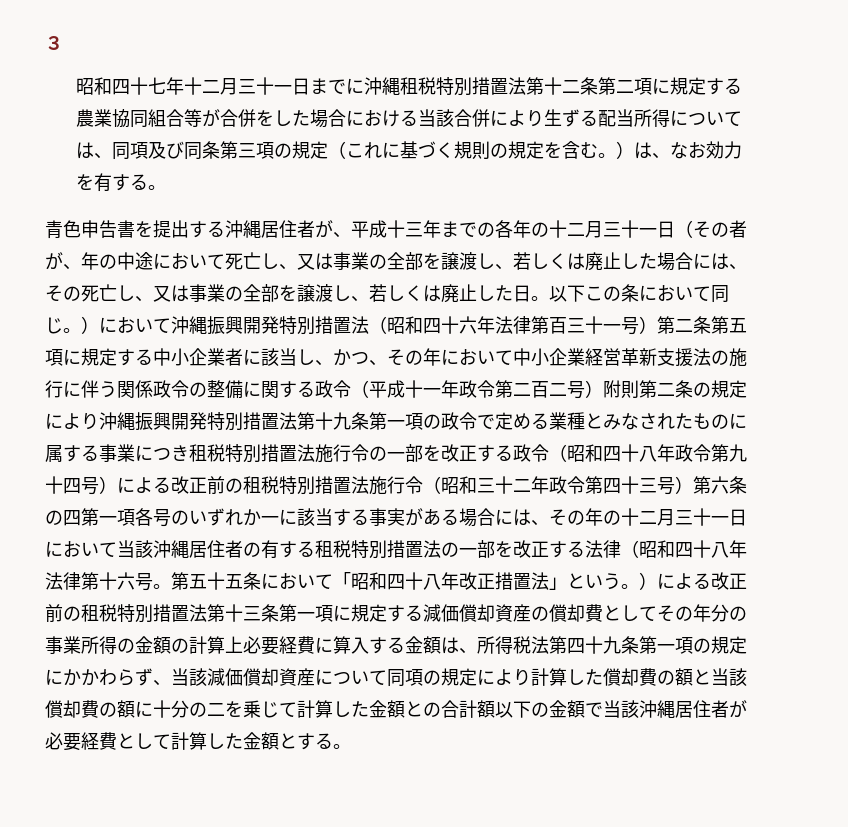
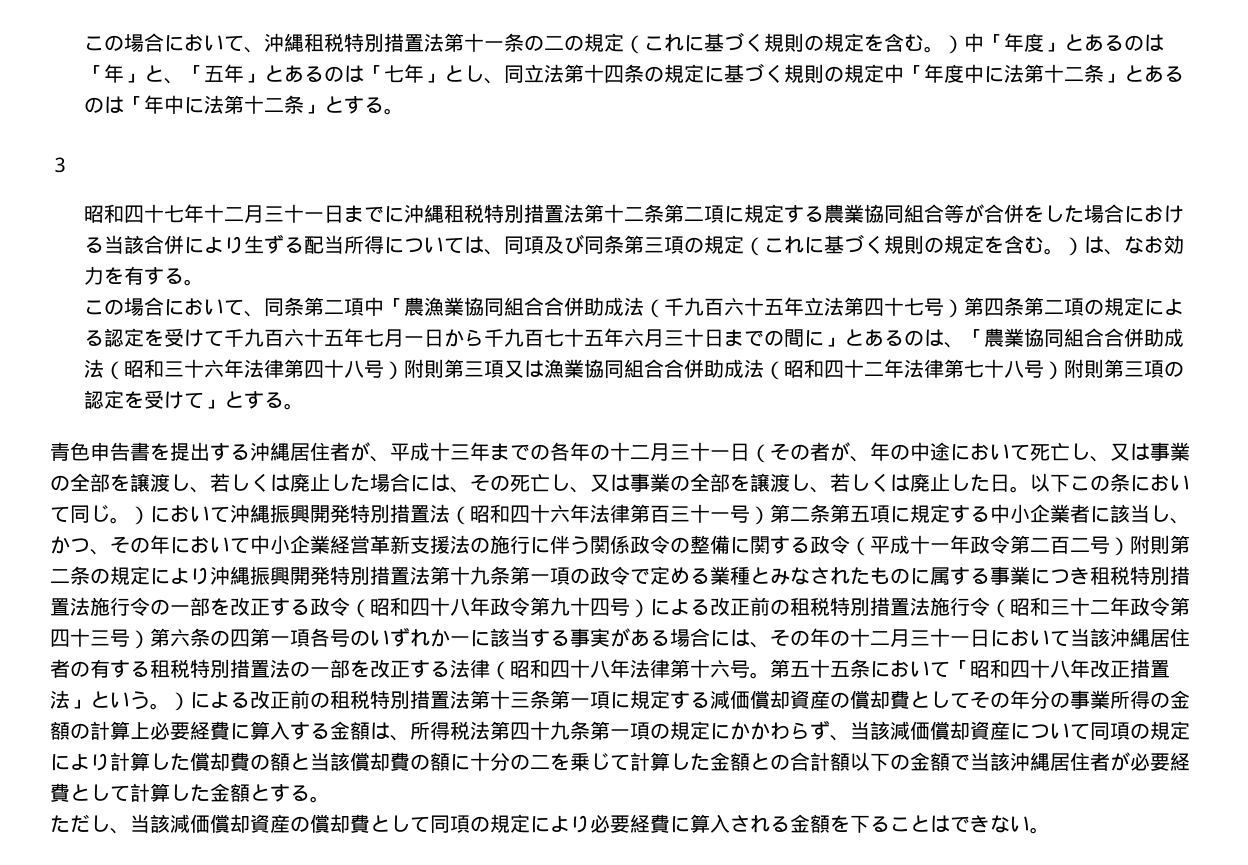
(45, 43) none -> [83,32,1164,54] [83,63,1184,84] [83,95,404,115] この場合において、沖縄租税特別措置法第十一条の二の規定（これに基づく規則の規定を含む。）中「年度」とあるのは「年」と、「五年」とあるのは「七年」とし、同立法第十四条の規定に基づく規則の規定中「年度中に法第十二条」とあるのは「年中に法第十二条」とする。 //
(166, 187) none -> [83,297,1184,318] [83,328,1184,348] [83,359,1184,380] [83,390,304,410] // この場合において、同条第二項中「農漁業協同組合合併助成法（千九百六十五年立法第四十七号）第四条第二項の規定による認定を受けて千九百六十五年七月一日から千九百七十五年六月三十日までの間に」とあるのは、「農業協同組合合併助成法（昭和三十六年法律第四十八号）附則第三項又は漁業協同組合合併助成法（昭和四十二年法律第七十八号）附則第三項の認定を受けて」とする。
(351, 746) none -> [50,814,1050,834] // ただし、当該減価償却資産の償却費として同項の規定により必要経費に算入される金額を下ることはできない。

